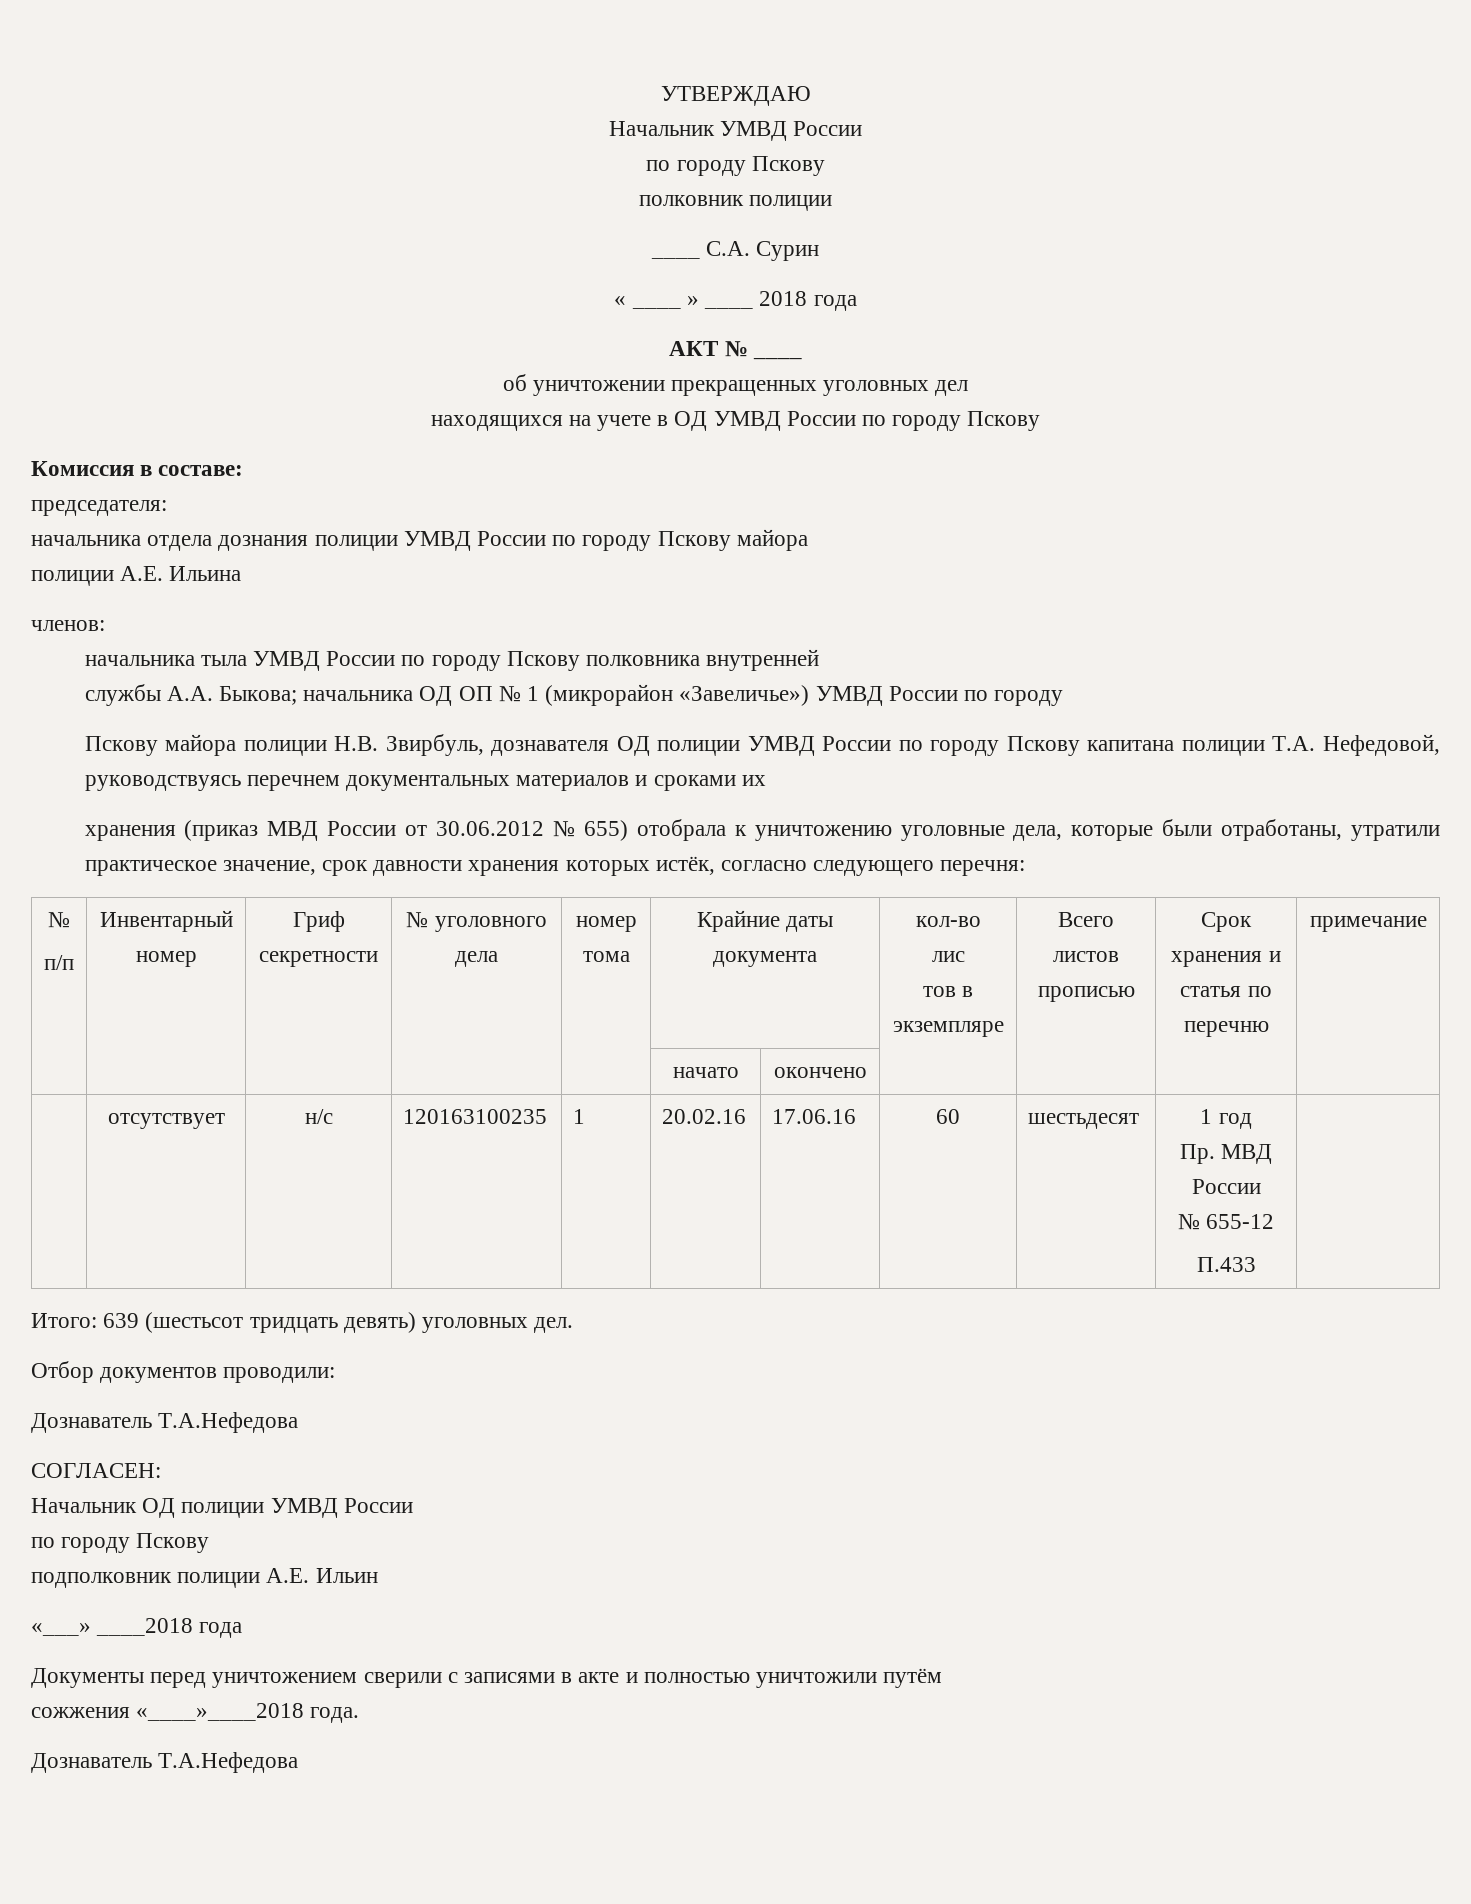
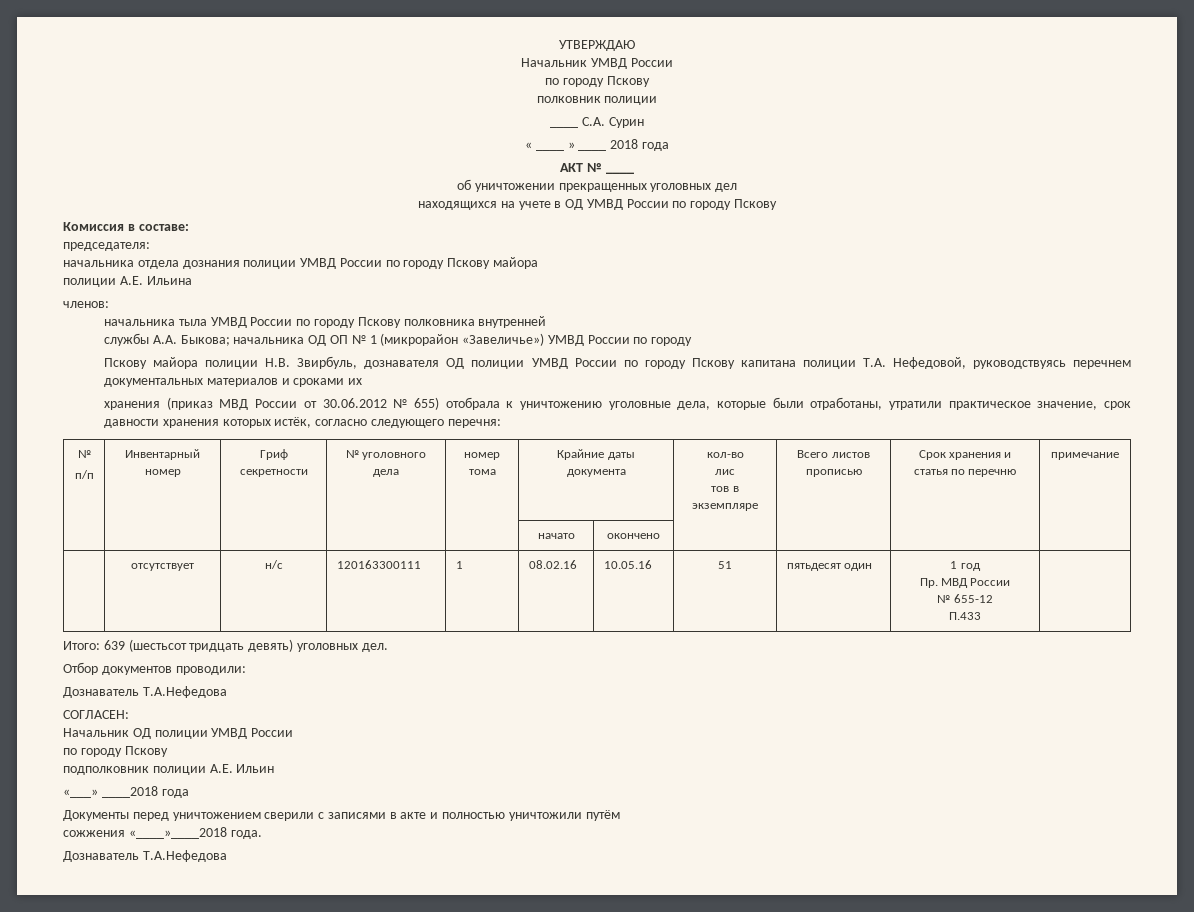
[403,1109,548,1124] [573,1109,586,1124] [662,1109,747,1124] [772,1109,857,1124] [936,1109,960,1124] [1028,1113,1140,1129] 120163100235 | 1 | 20.02.16 | 17.06.16 | 60 | шестьдесят -> [336,560,421,569] [455,561,463,569] [528,560,577,569] [603,560,652,569] [718,561,732,569] [786,563,873,571] 120163300111 | 1 | 08.02.16 | 10.05.16 | 51 | пятьдесят один

